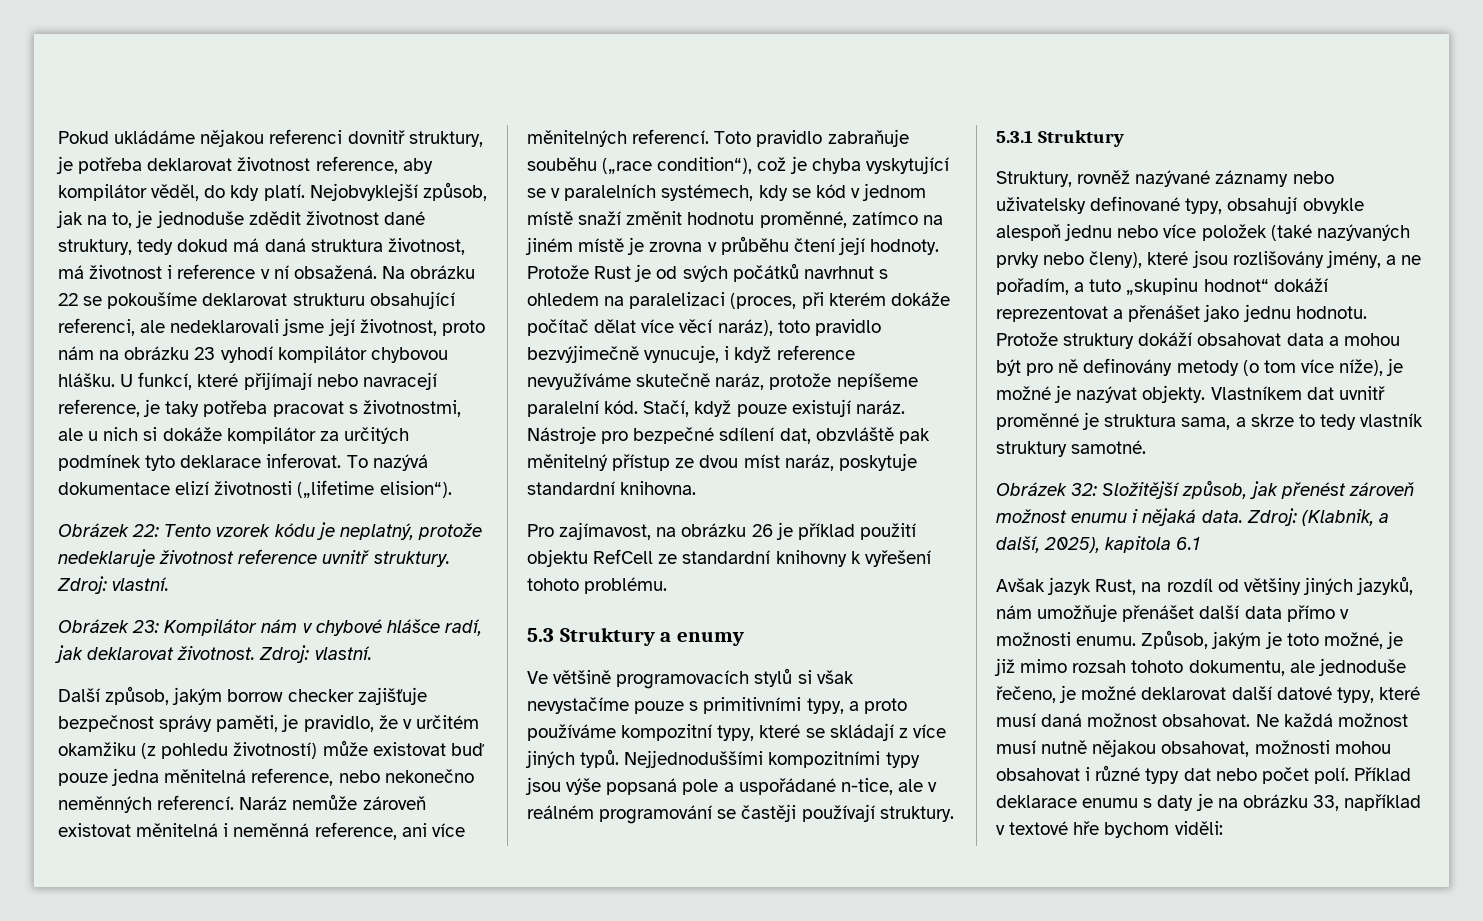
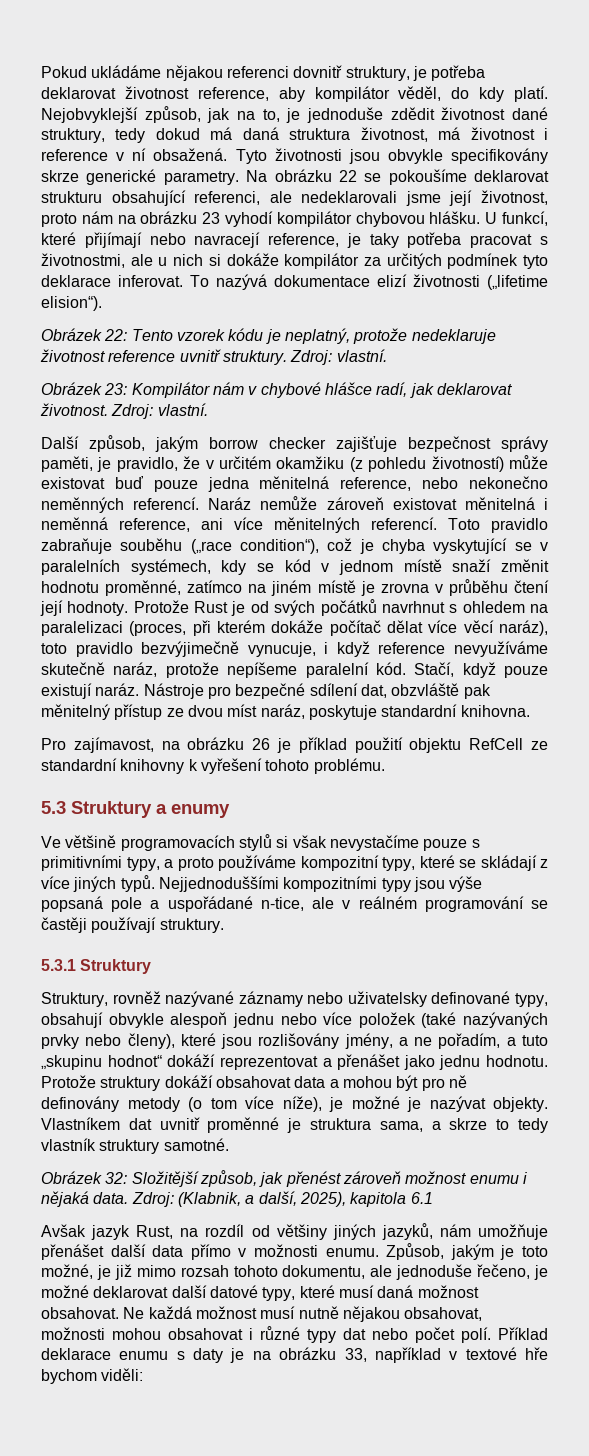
(377, 272) none -> [235,148,548,164] [41,169,239,185] Tyto životnosti jsou obvykle specifikovány skrze generické parametry.

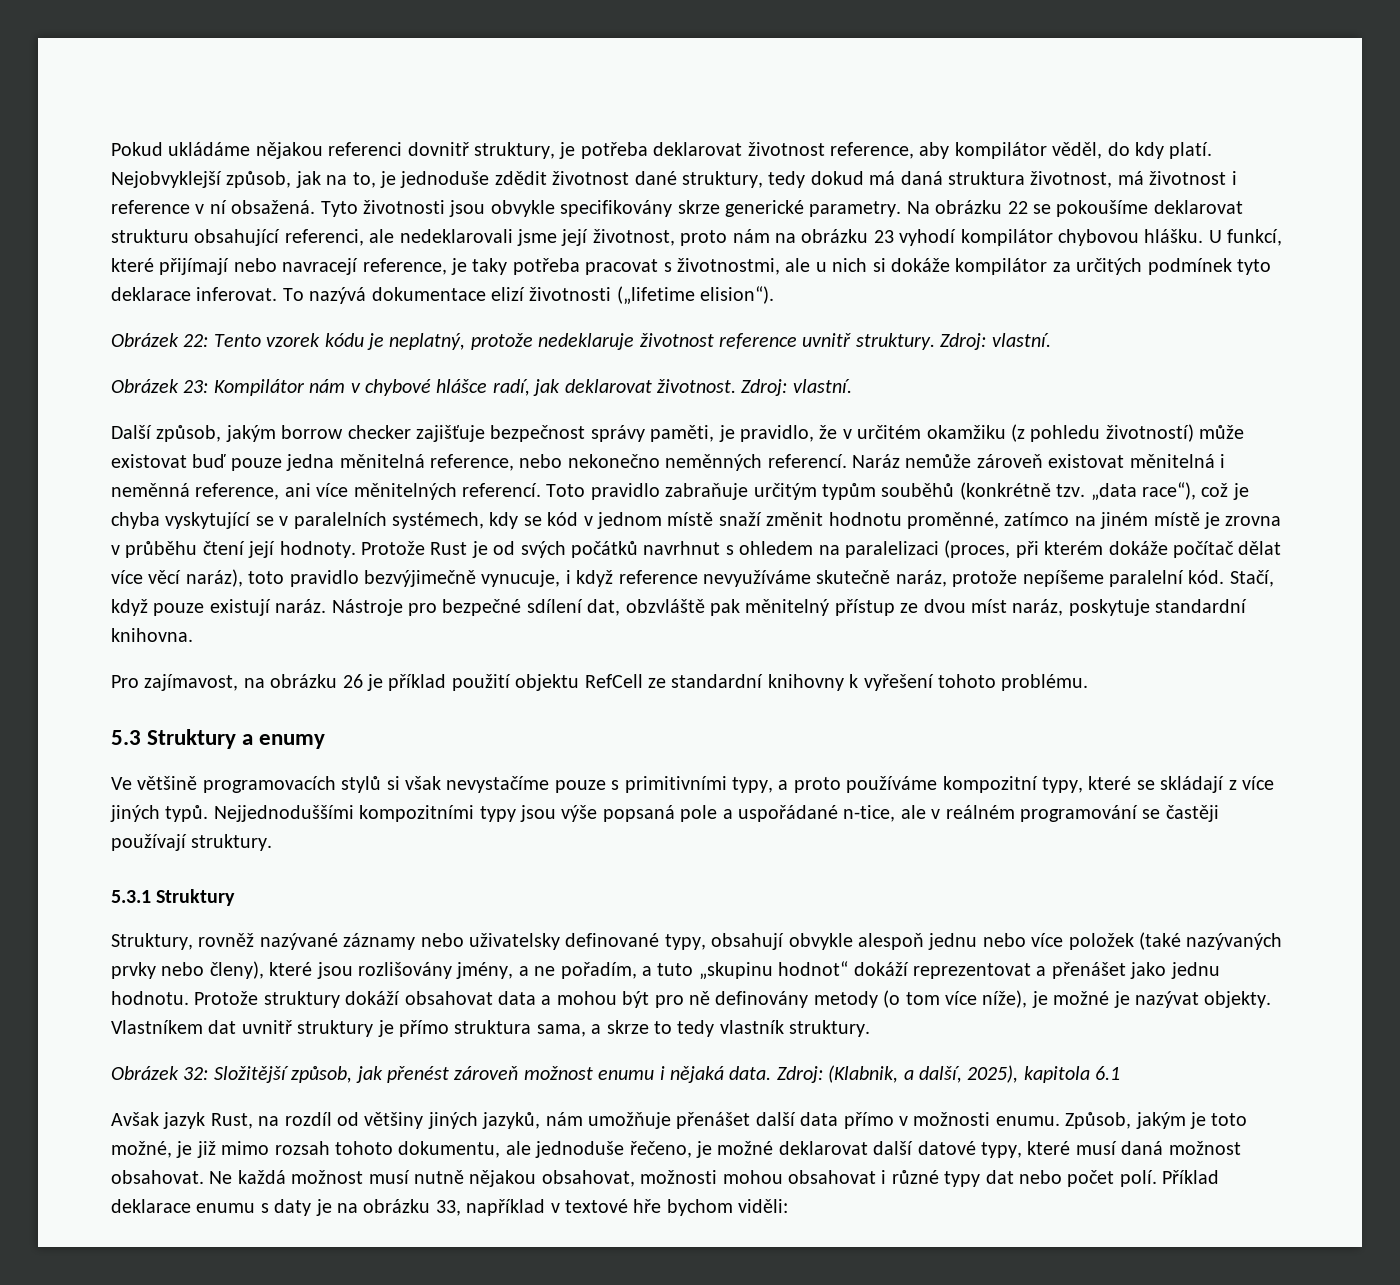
[120,538,319,554] souběhu („race condition“), -> [753,482,1196,501] určitým typům souběhů (konkrétně tzv. „data race“),
[207,1117,302,1133] proměnné je -> [297,1020,449,1037] struktury je přímo
[99,1138,229,1154] struktury samotné. -> [789,1020,871,1037] struktury.

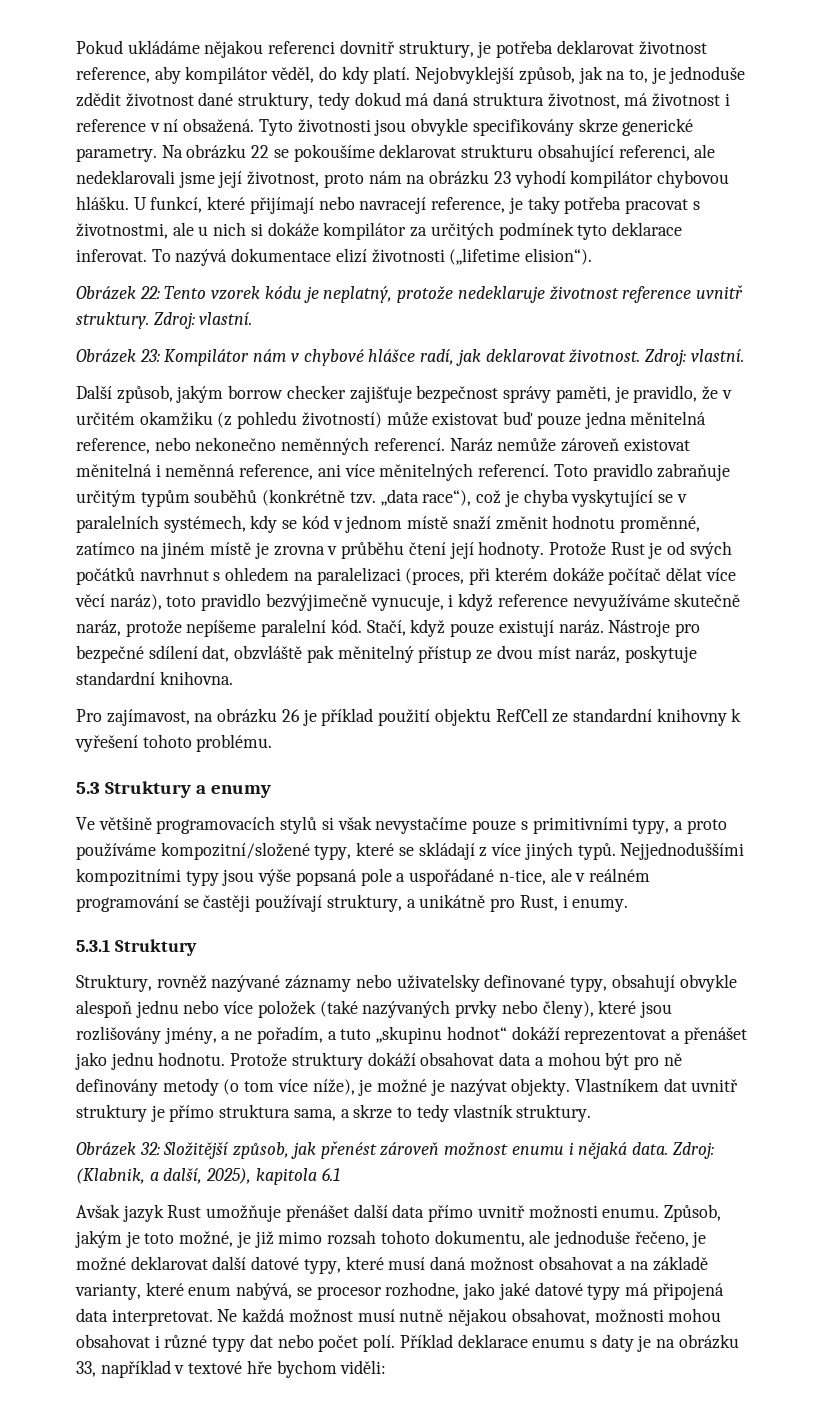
[942,776,1038,793] kompozitní -> [160,842,310,860] kompozitní/složené
[191,834,273,851] struktury. -> [326,894,629,912] struktury, a unikátně pro Rust, i enumy.
[210,1112,583,1129] Rust, na rozdíl od většiny jiných jazyků, nám -> [167,1205,202,1218] Rust
[898,1116,908,1126] v -> [477,1205,525,1218] uvnitř
[111,1170,204,1184] obsahovat. -> [538,1256,708,1271] [75,1282,724,1300] [76,1308,213,1326] obsahovat a na základě varianty, které enum nabývá, se procesor rozhodne, jako jaké datové typy má připojená data interpretovat.

